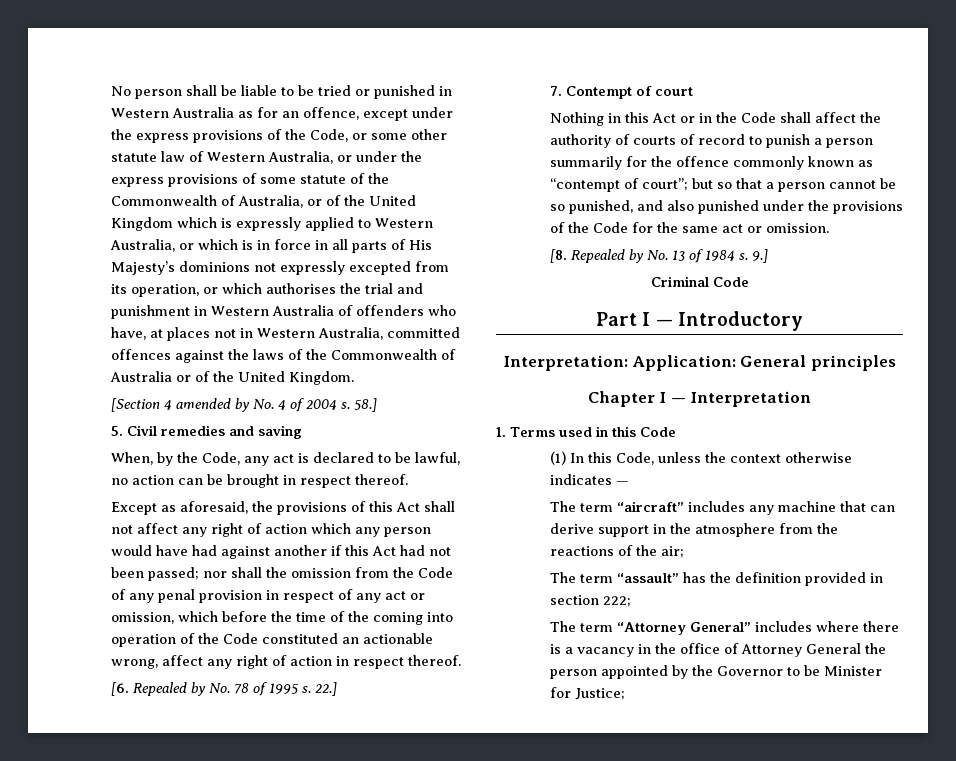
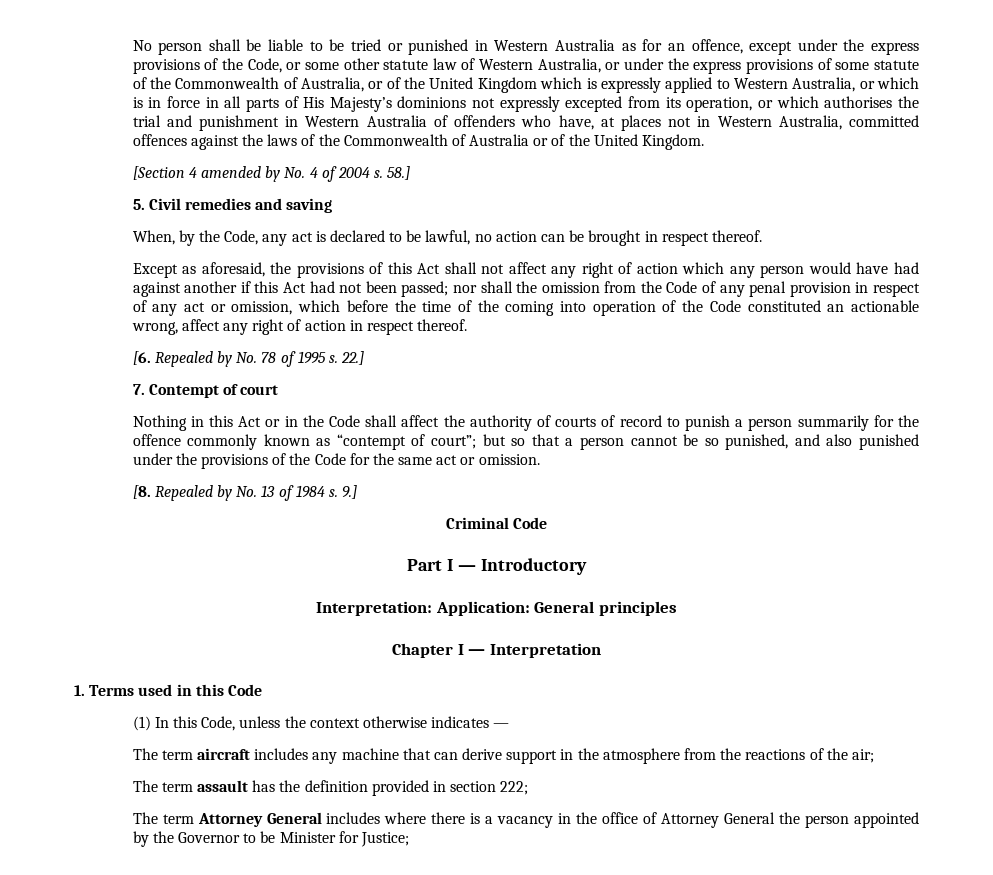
[616,501,684,512] “aircraft” -> [196,748,250,760] aircraft
[616,573,679,583] “assault” -> [196,780,248,792] assault
[616,622,751,635] “Attorney General” -> [197,812,322,827] Attorney General

